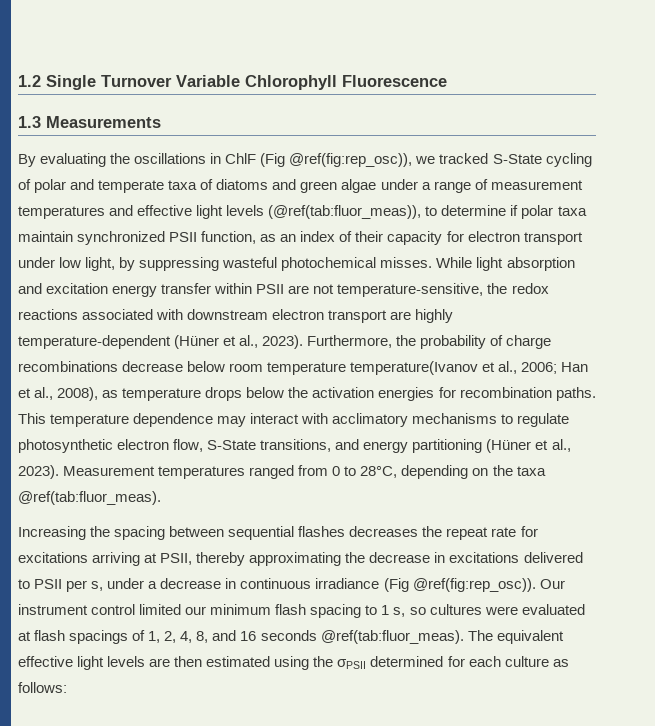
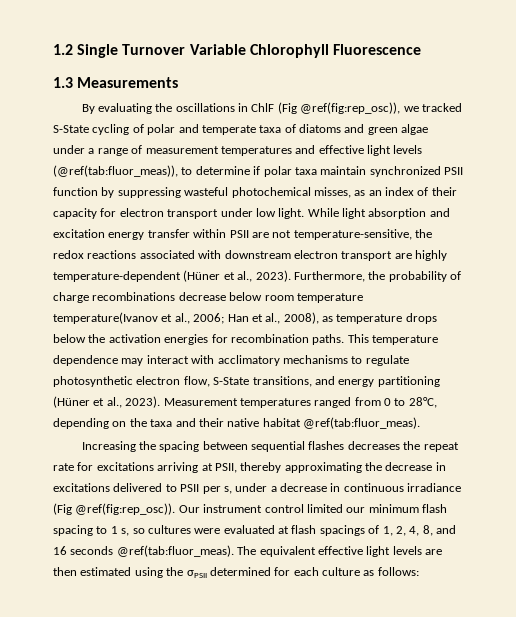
[201,231,257,244] function, -> [53,187,351,198] function by suppressing wasteful photochemical misses,
[85,257,433,271] light, by suppressing wasteful photochemical misses. -> [278,208,305,219] light.
(546, 471) none -> [175,418,301,427] and their native habitat

